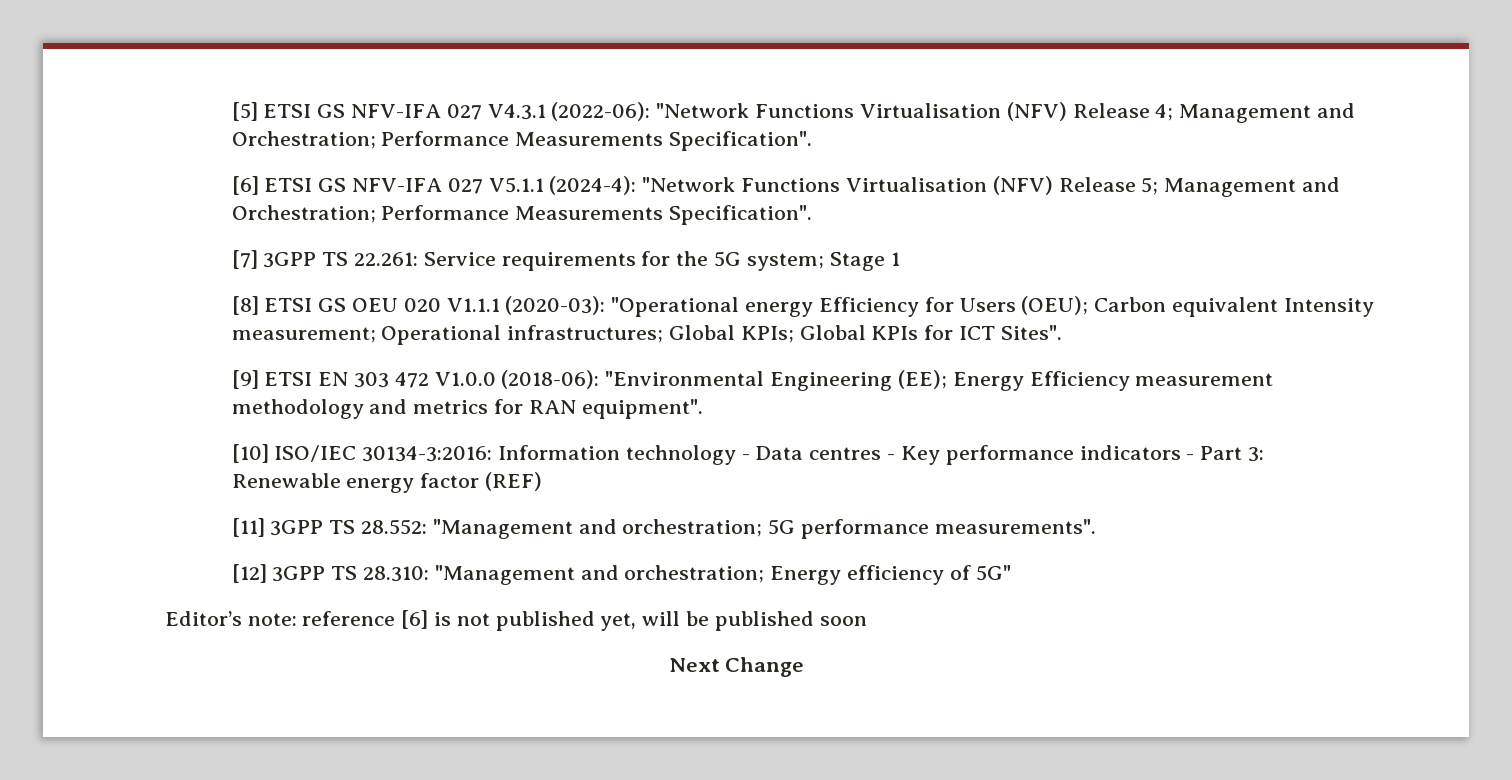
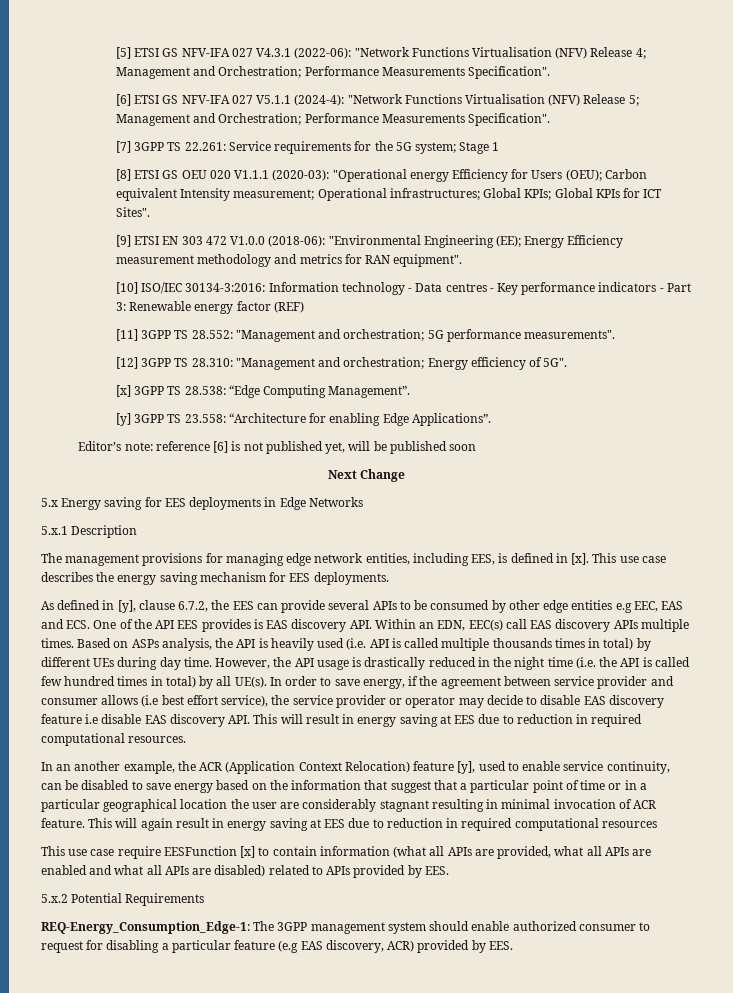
[975,565,1011,581] 5G" -> [543,358,568,367] [115,385,411,398] [115,413,491,426] 5G". // [x] 3GPP TS 28.538: “Edge Computing Management”. // [y] 3GPP TS 23.558: “Architecture for enabling Edge Applications”.
(805, 667) none -> [41,497,363,510] [41,525,138,538] [41,553,666,566] [41,572,389,585] [41,600,684,613] [41,619,689,632] [41,638,651,651] [41,657,690,670] [41,676,674,689] [41,695,664,708] [41,714,643,727] [41,733,187,746] [41,761,670,774] [41,780,647,793] [41,799,657,812] [41,818,657,831] [41,846,652,859] [41,865,449,878] [41,893,205,906] [41,921,651,934] [41,940,513,953] // 5.x Energy saving for EES deployments in Edge Networks // 5.x.1 Description // The management provisions for managing edge network entities, including EES, is defined in [x]. This use case describes the energy saving mechanism for EES deployments. // As defined in [y], clause 6.7.2, the EES can provide several APIs to be consumed by other edge entities e.g EEC, EAS and ECS. One of the API EES provides is EAS discovery API. Within an EDN, EEC(s) call EAS discovery APIs multiple times. Based on ASPs analysis, the API is heavily used (i.e. API is called multiple thousands times in total) by different UEs during day time. However, the API usage is drastically reduced in the night time (i.e. the API is called few hundred times in total) by all UE(s). In order to save energy, if the agreement between service provider and consumer allows (i.e best effort service), the service provider or operator may decide to disable EAS discovery feature i.e disable EAS discovery API. This will result in energy saving at EES due to reduction in required computational resources. // In an another example, the ACR (Application Context Relocation) feature [y], used to enable service continuity, can be disabled to save energy based on the information that suggest that a particular point of time or in a particular geographical location the user are considerably stagnant resulting in minimal invocation of ACR feature. This will again result in energy saving at EES due to reduction in required computational resources // This use case require EESFunction [x] to contain information (what all APIs are provided, what all APIs are enabled and what all APIs are disabled) related to APIs provided by EES. // 5.x.2 Potential Requirements // REQ-Energy_Consumption_Edge-1: The 3GPP management system should enable authorized consumer to request for disabling a particular feature (e.g EAS discovery, ACR) provided by EES.

